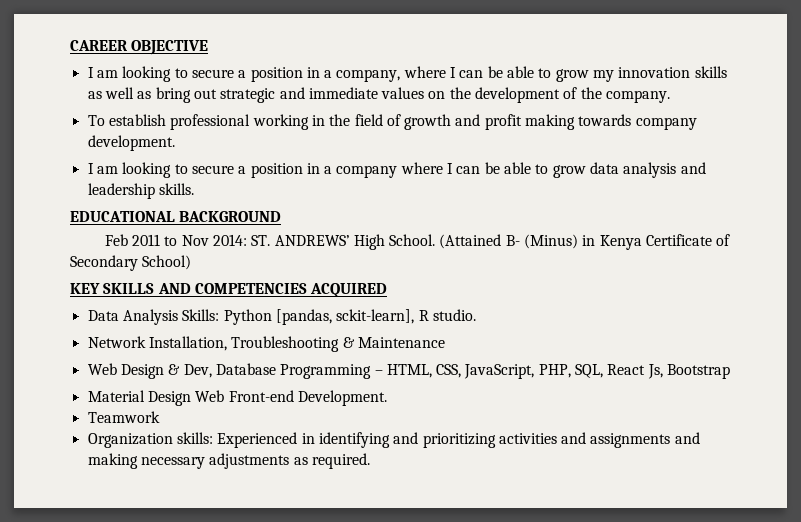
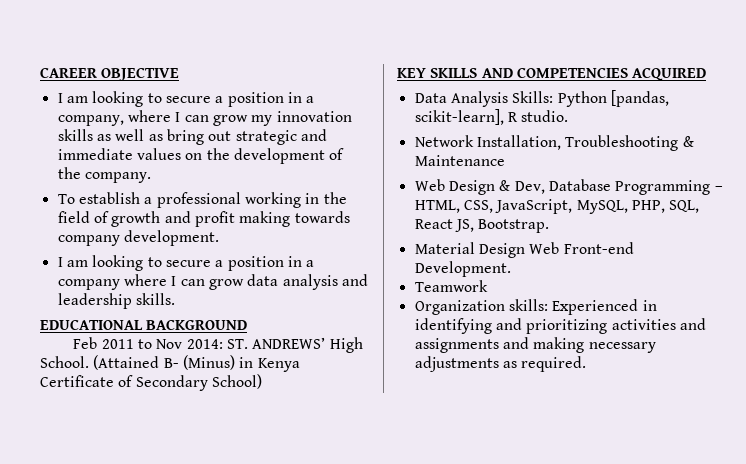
[487,66,552,78] be able to -> (209, 118) none
(166, 120) none -> [144,197,153,204] a
[484,162,549,174] be able to -> (205, 282) none
[336,309,415,324] sckit-learn], -> [414,109,504,125] scikit-learn],
(535, 371) none -> [576,200,628,214] MySQL,
[647,364,731,379] Js, Bootstrap -> [454,219,550,233] JS, Bootstrap.

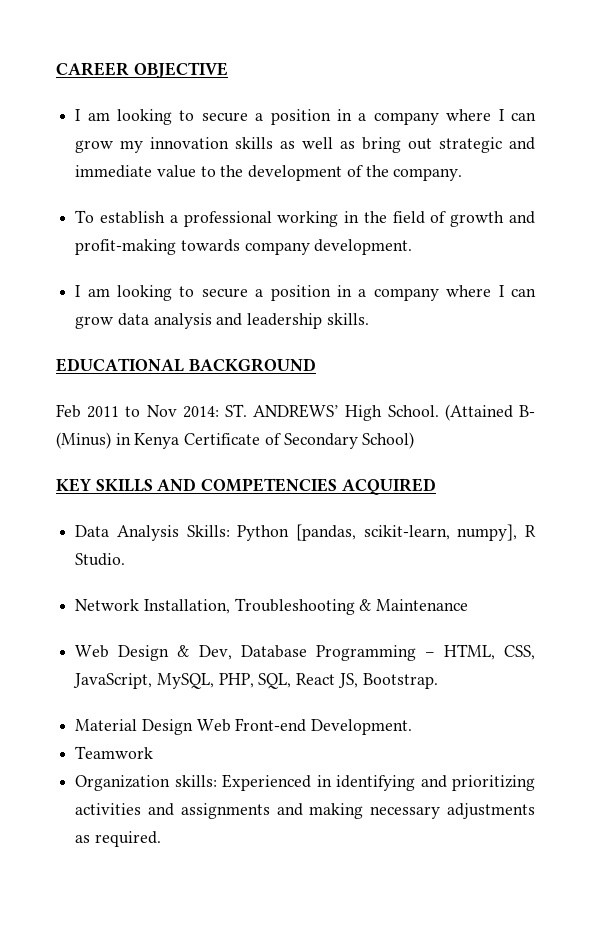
[57,115,124,126] company, -> [373,112,439,125] company
[136,148,203,160] values on -> [156,165,216,178] value to
[194,211,291,227] profit making -> [75,239,177,255] profit-making
[414,109,569,125] scikit-learn], R studio. -> [363,524,536,541] [75,553,126,566] scikit-learn, numpy], R Studio.

